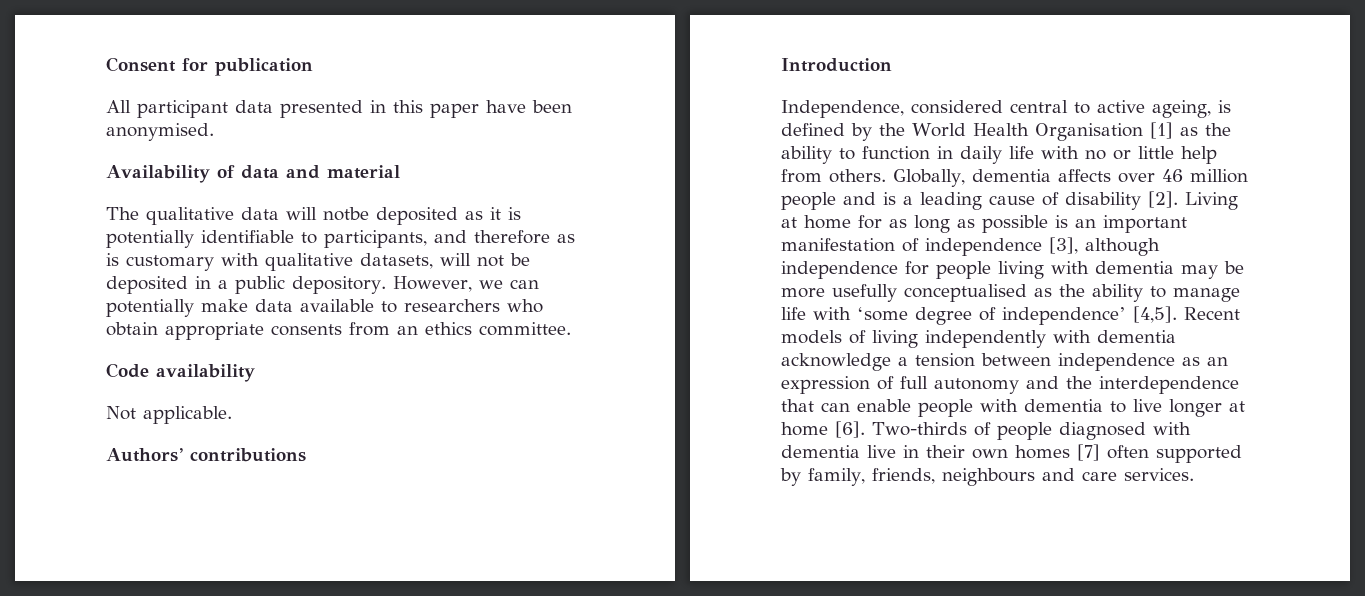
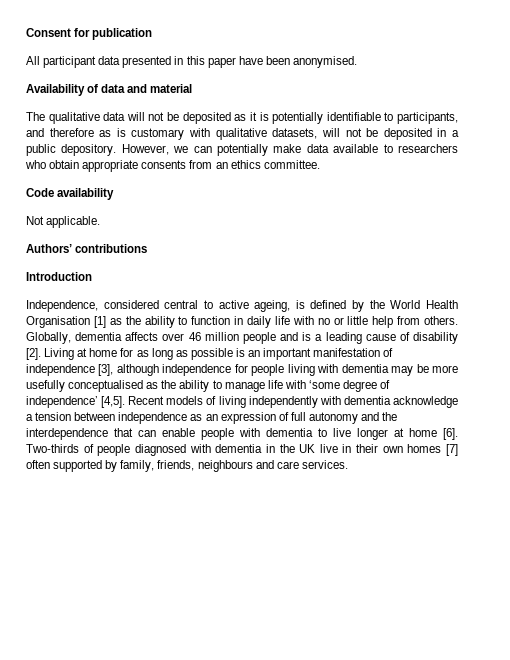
[323,207,369,221] notbe -> [148,112,180,121] not be
(860, 451) none -> [265,444,316,453] in the UK

